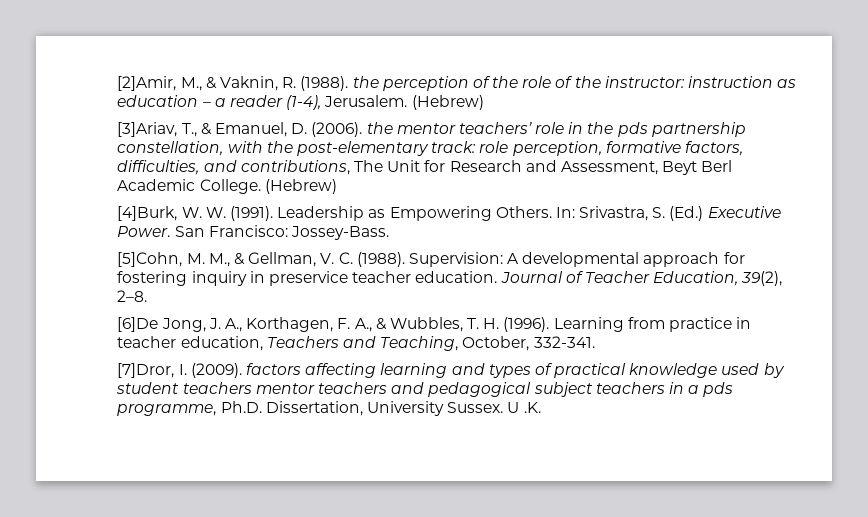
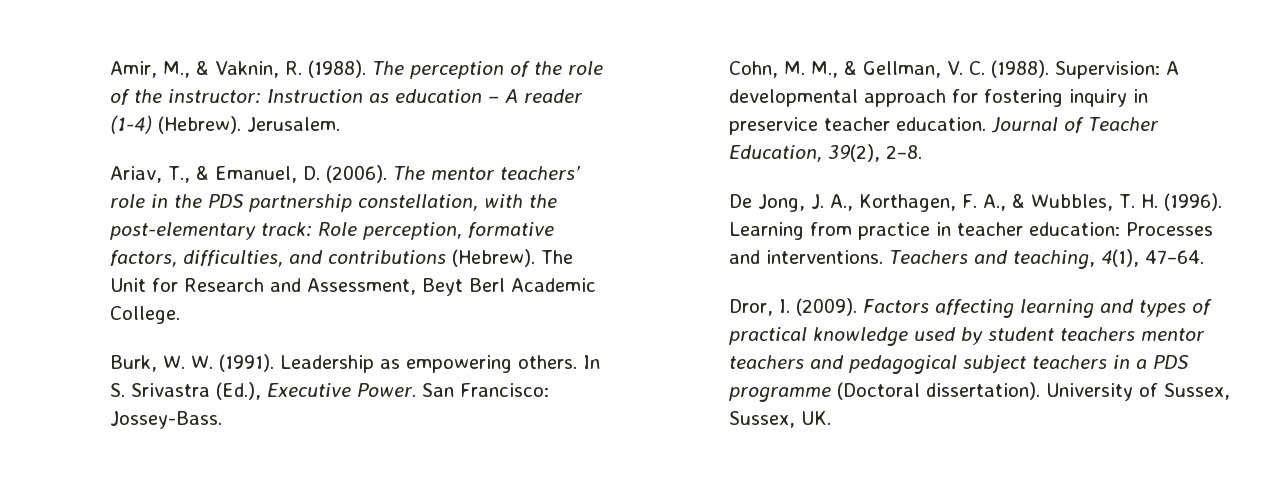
[117,76,177,91] [2]Amir, -> [110,61,158,78] Amir,
[352,76,379,88] the -> [372,61,405,75] The
[688,76,774,88] instruction -> [267,89,364,103] Instruction
[214,95,322,110] a reader (1-4), -> [505,89,584,103] [110,115,242,134] A reader (1-4) (Hebrew).
[411,95,484,110] [117,122,178,137] (Hebrew) // [3]Ariav, -> [110,166,163,183] // Ariav,
[366,122,393,134] the -> [393,166,426,180] The
[617,122,648,137] pds -> [208,194,245,208] PDS
[479,141,509,153] role -> [318,222,358,236] Role
[240,160,350,175] contributions, -> [328,249,536,267] contributions (Hebrew).
[264,179,337,194] [117,206,178,221] (Hebrew) // [4]Burk, -> [110,355,158,372] // Burk,
[389,206,704,221] Empowering Others. In: Srivastra, S. (Ed.) -> [406,355,601,373] [110,382,262,400] empowering others. In S. Srivastra (Ed.),
[117,252,183,267] [5]Cohn, -> [729,61,779,78] Cohn,
[117,317,159,332] [6]De -> [729,194,753,208] De
[180,336,595,351] [117,363,175,378] education, Teachers and Teaching, October, 332-341. // [7]Dror, -> [1029,222,1214,236] [729,249,1205,269] [729,299,774,316] education: Processes and interventions. Teachers and teaching, 4(1), 47–64. // Dror,
[245,363,301,375] factors -> [863,299,930,313] Factors
[703,382,734,397] [117,401,541,416] pds programme, Ph.D. Dissertation, University Sussex. U .K. -> [1153,355,1190,369] [729,382,1231,402] [729,411,832,428] PDS programme (Doctoral dissertation). University of Sussex, Sussex, UK.

